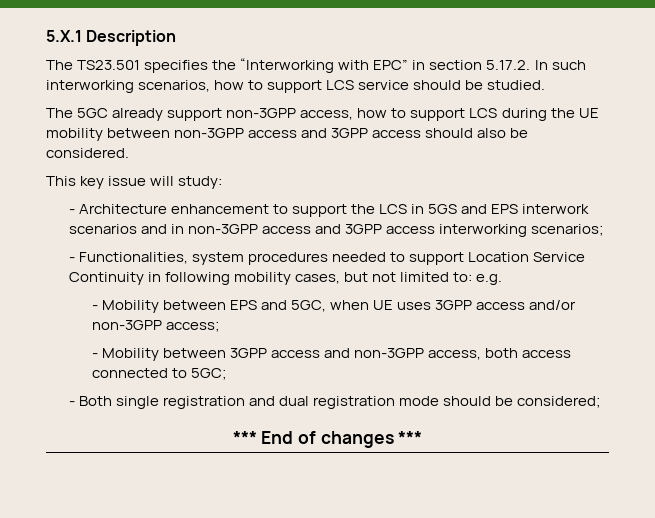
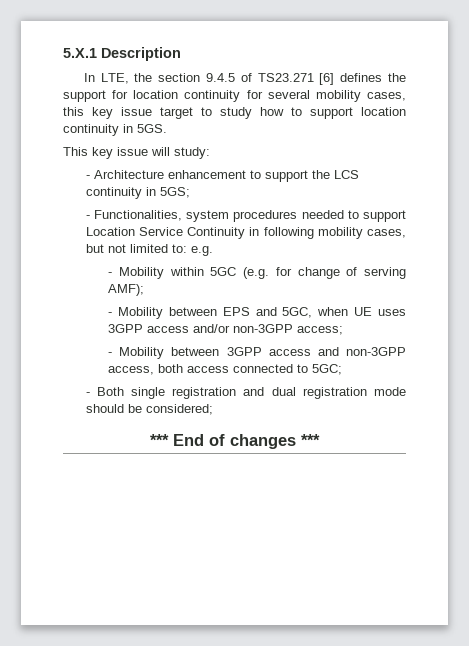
[46,58,586,73] [46,80,546,93] [46,108,599,121] [46,128,529,141] [46,148,129,158] The TS23.501 specifies the “Interworking with EPC” in section 5.17.2. In such interworking scenarios, how to support LCS service should be studied. // The 5GC already support non-3GPP access, how to support LCS during the UE mobility between non-3GPP access and 3GPP access should also be considered. -> [83,73,406,85] [63,90,406,102] [63,107,406,119] [63,124,167,136] In LTE, the section 9.4.5 of TS23.271 [6] defines the support for location continuity for several mobility cases, this key issue target to study how to support location continuity in 5GS.
[411,204,590,214] [68,224,605,237] in 5GS and EPS interwork scenarios and in non-3GPP access and 3GPP access interworking scenarios; -> [85,187,190,199] continuity in 5GS;
(503, 279) none -> [108,267,406,279] [108,284,145,296] // - Mobility within 5GC (e.g. for change of serving AMF);

